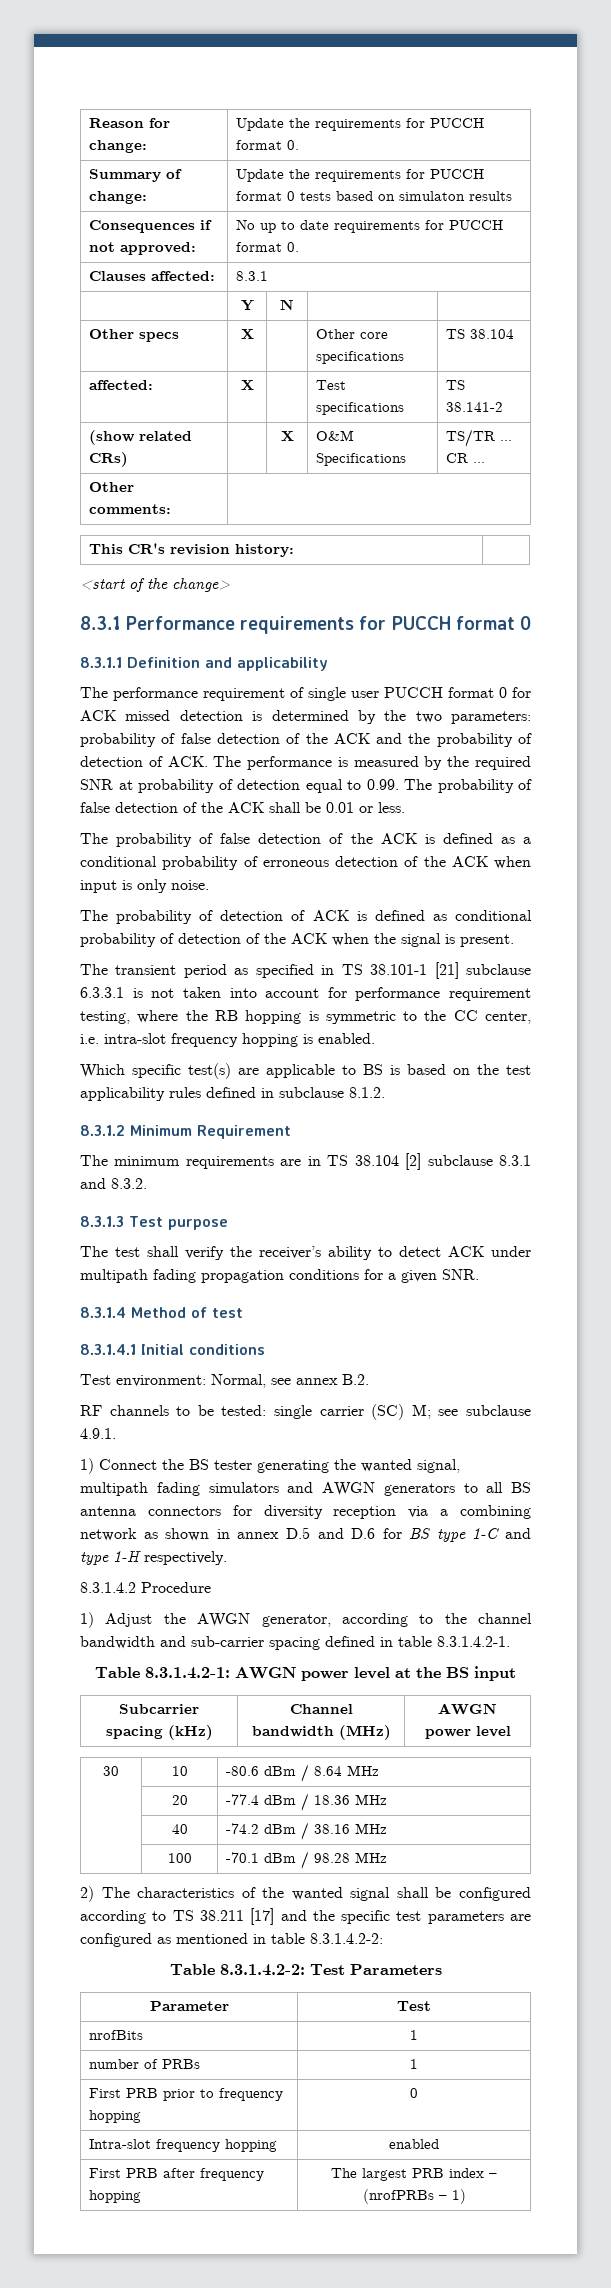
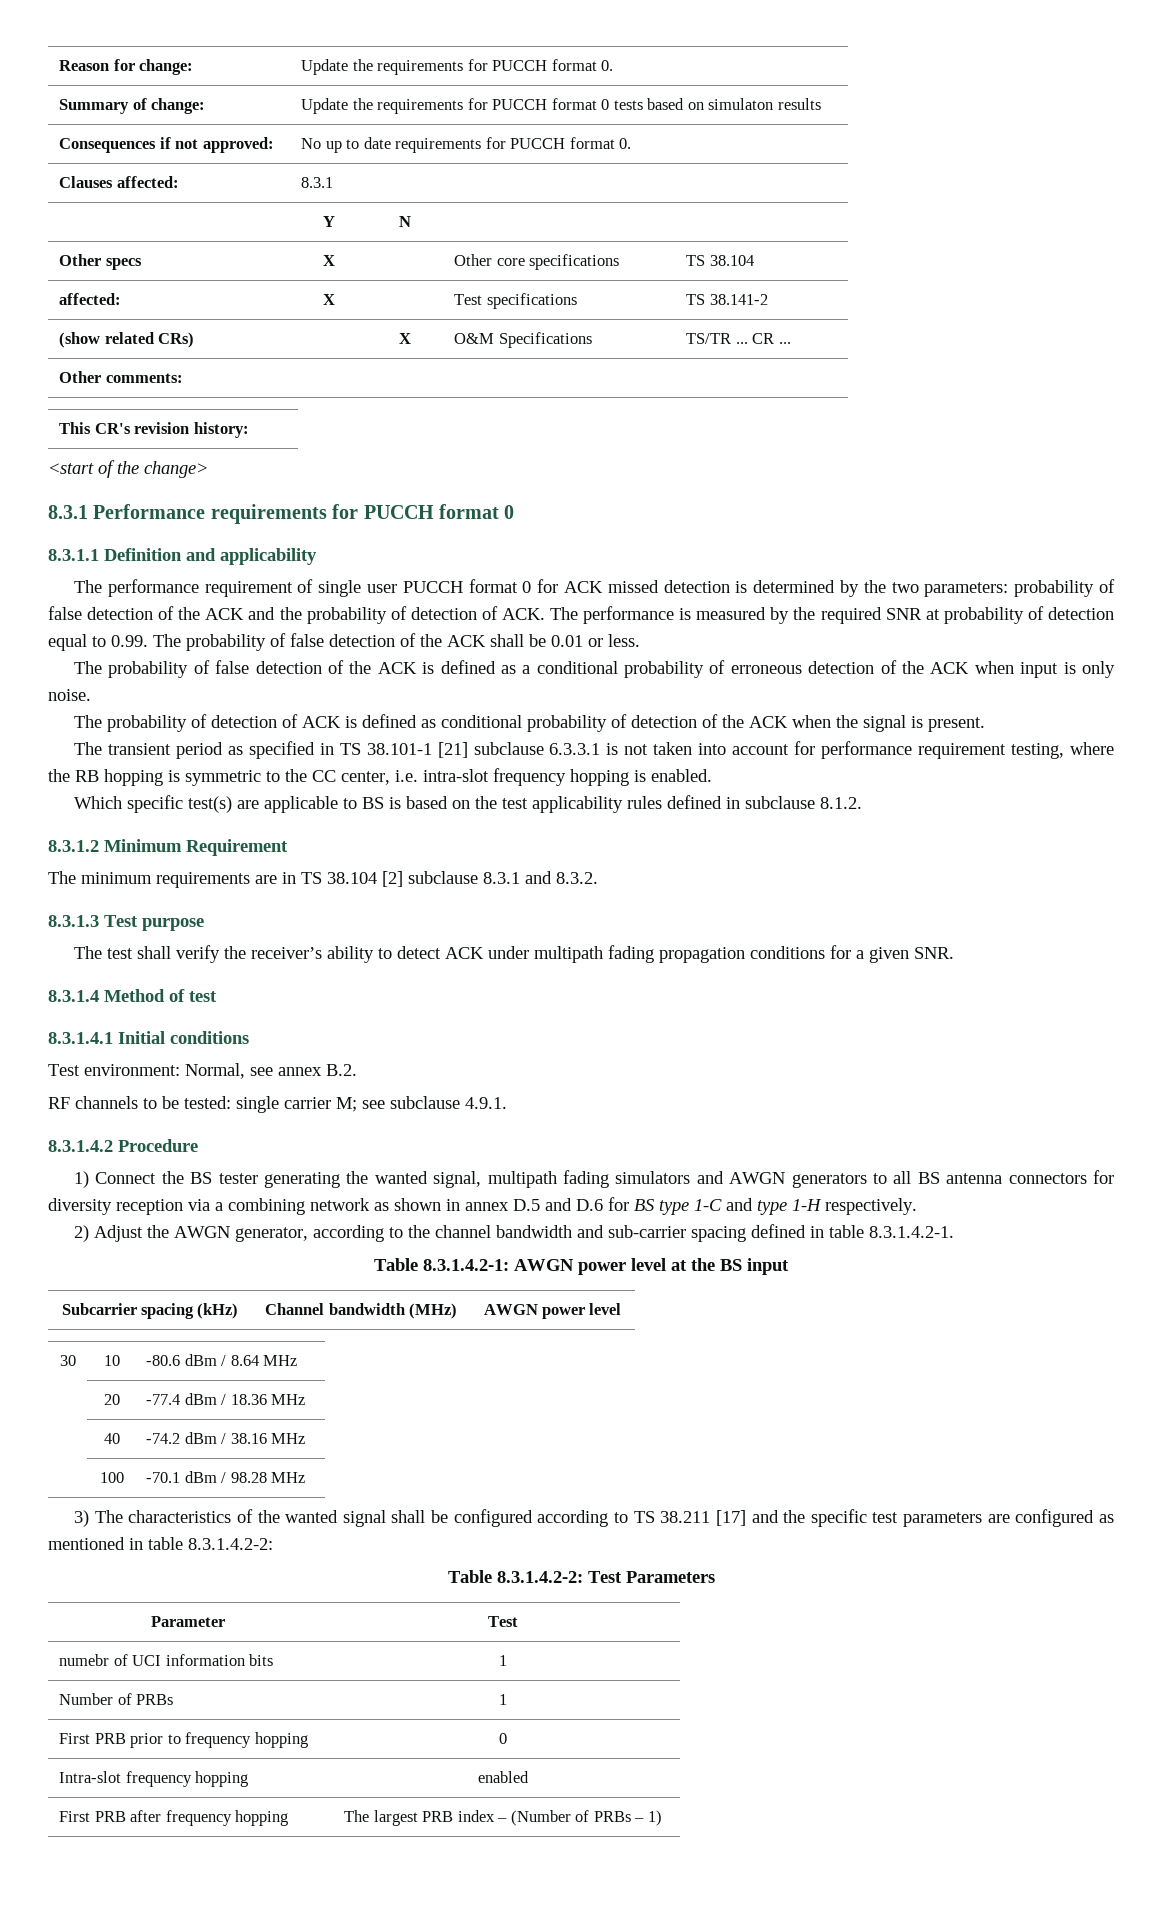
[371,1404,405,1420] (SC) -> (331, 1103) none
(116, 1433) none -> [48,1139,198,1152] // 8.3.1.4.2 Procedure
[80,1582,211,1593] [80,1612,94,1628] 8.3.1.4.2 Procedure // 1) -> [73,1225,89,1242] 2)
[80,1886,94,1902] 2) -> [73,1510,89,1527] 3)
[89,2030,144,2040] [410,2030,418,2040] [89,2059,140,2069] nrofBits | 1 // number -> [59,1654,274,1666] [499,1655,507,1666] [59,1693,114,1705] numebr of UCI information bits | 1 // Number
[362,2189,434,2204] (nrofPRBs -> [510,1810,631,1826] (Number of PRBs

